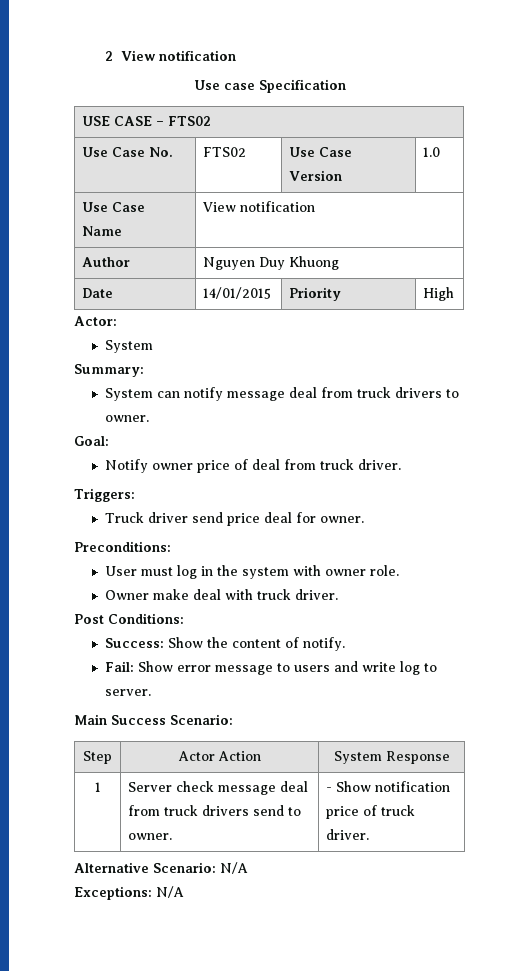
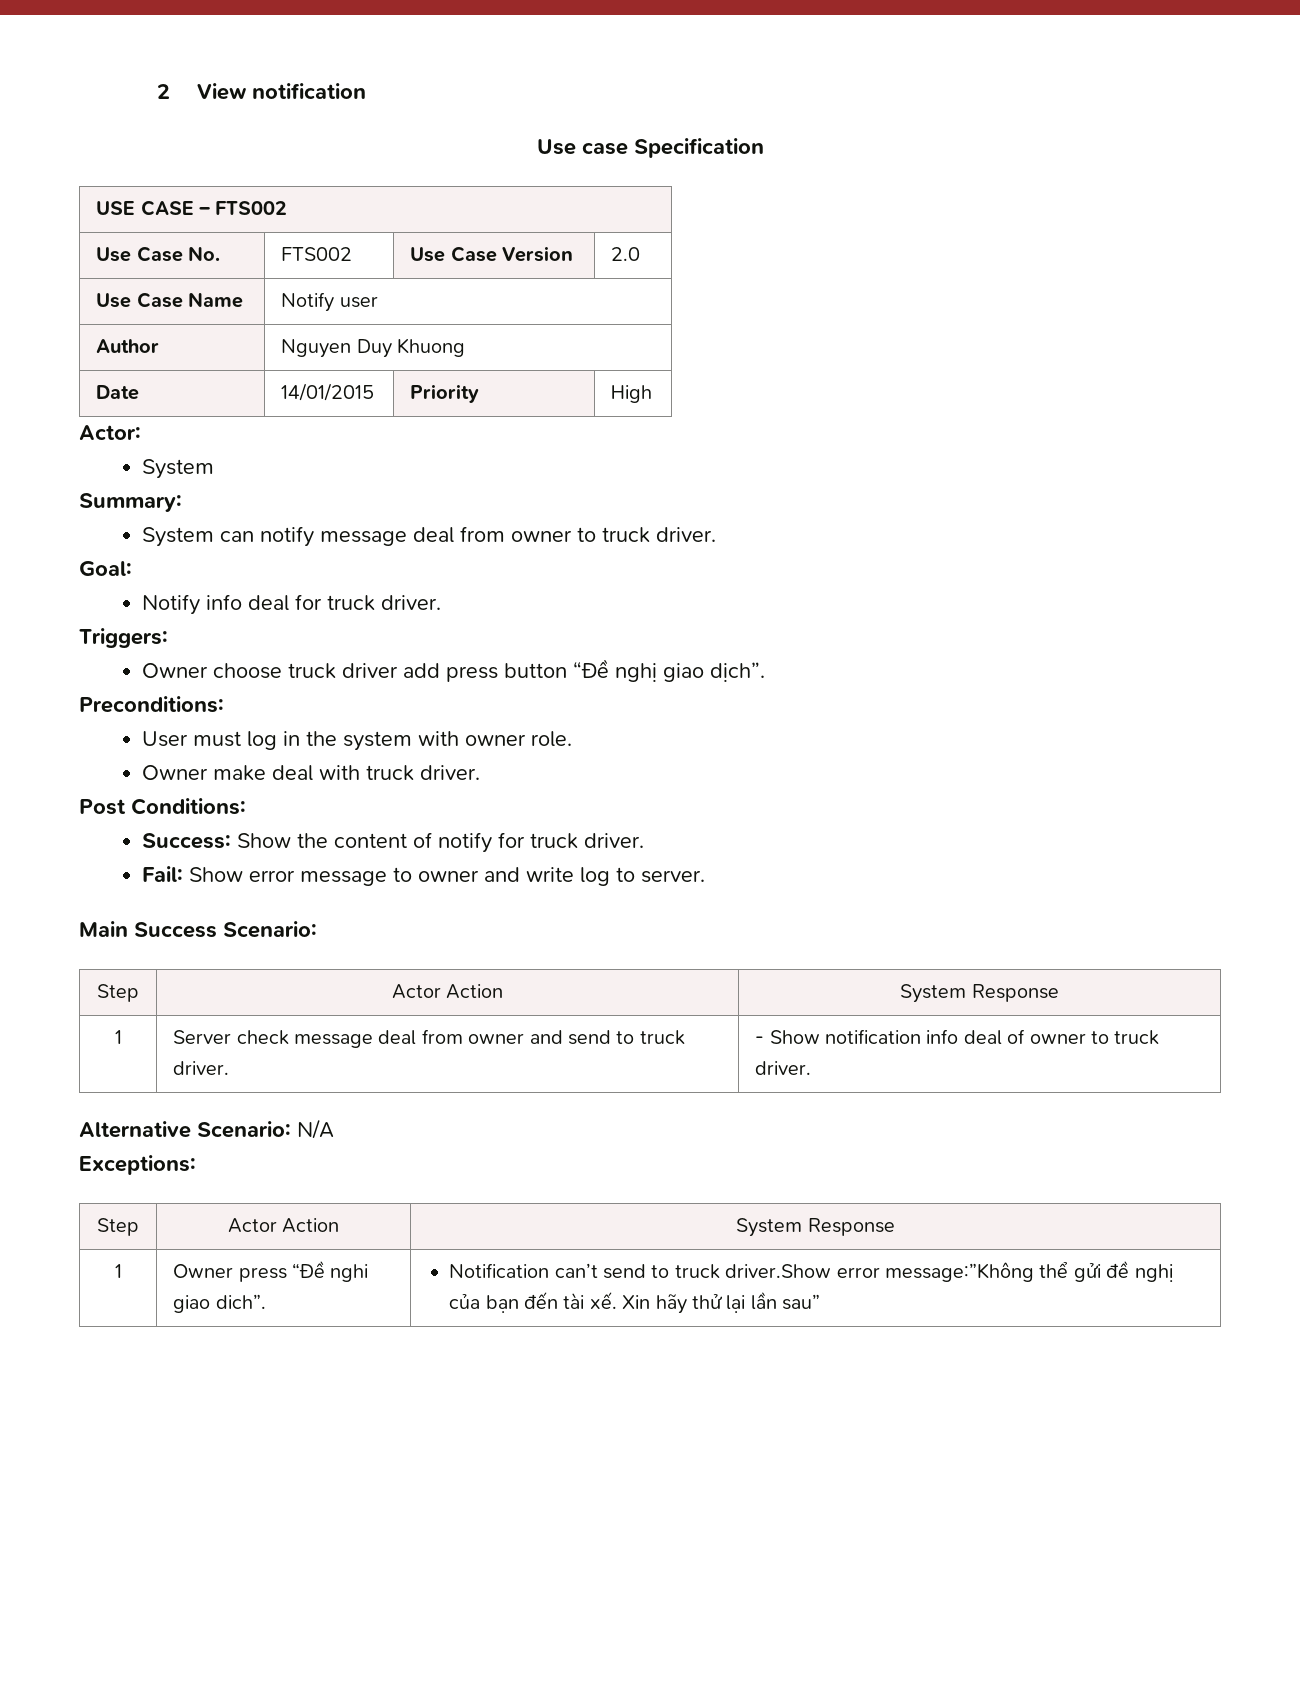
[168,116,212,126] FTS02 -> [215,201,288,215] FTS002
[203,147,247,157] FTS02 -> [281,247,353,261] FTS002
[423,147,441,157] 1.0 -> [611,247,641,261] 2.0
[203,201,316,212] View notification -> [281,292,378,312] Notify user
[356,387,459,398] [104,415,149,422] [74,436,109,446] [104,459,401,473] [74,488,135,502] [104,512,364,526] truck drivers to owner. // Goal: // Notify owner price of deal from truck driver. // Triggers: // Truck driver send price deal for owner. -> [511,527,717,543] [79,561,132,576] [142,594,442,615] [79,628,168,648] [142,659,766,682] owner to truck driver. // Goal: // Notify info deal for truck driver. // Triggers: // Owner choose truck driver add press button “Đề nghị giao dịch”.
[302,637,345,651] notify. -> [438,832,645,853] notify for truck driver.
[293,665,330,672] users -> [418,870,480,882] owner
[164,805,302,816] [128,833,173,840] [326,781,451,792] [326,805,378,819] truck drivers send to owner. | - Show notification price of -> [468,1030,685,1045] [173,1061,230,1075] [755,1029,1110,1045] owner and send to truck driver. | - Show notification info deal of owner to
[156,886,184,898] N/A -> [97,1218,139,1236] [227,1218,340,1233] [736,1218,895,1237] [114,1264,122,1278] [173,1261,369,1282] [173,1294,266,1313] [449,1261,1173,1282] [449,1292,821,1314] // Step | Actor Action | System Response // 1 | Owner press “Đề nghi giao dich”. | Notification can’t send to truck driver.Show error message:”Không thể gửi đề nghị của bạn đến tài xế. Xin hãy thử lại lần sau”

